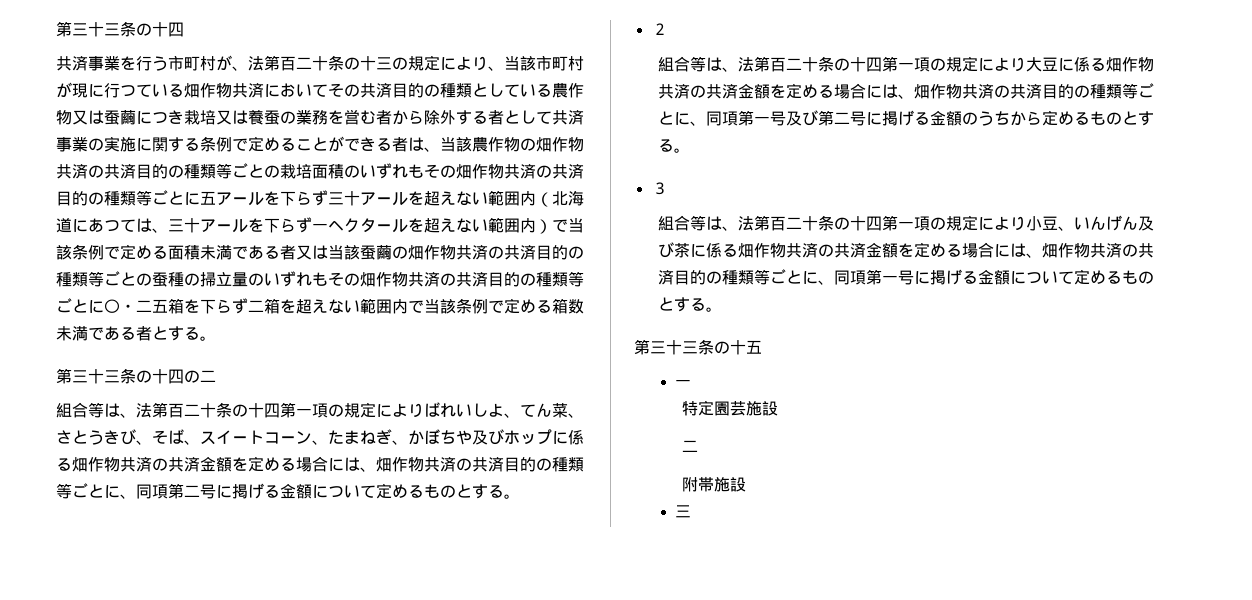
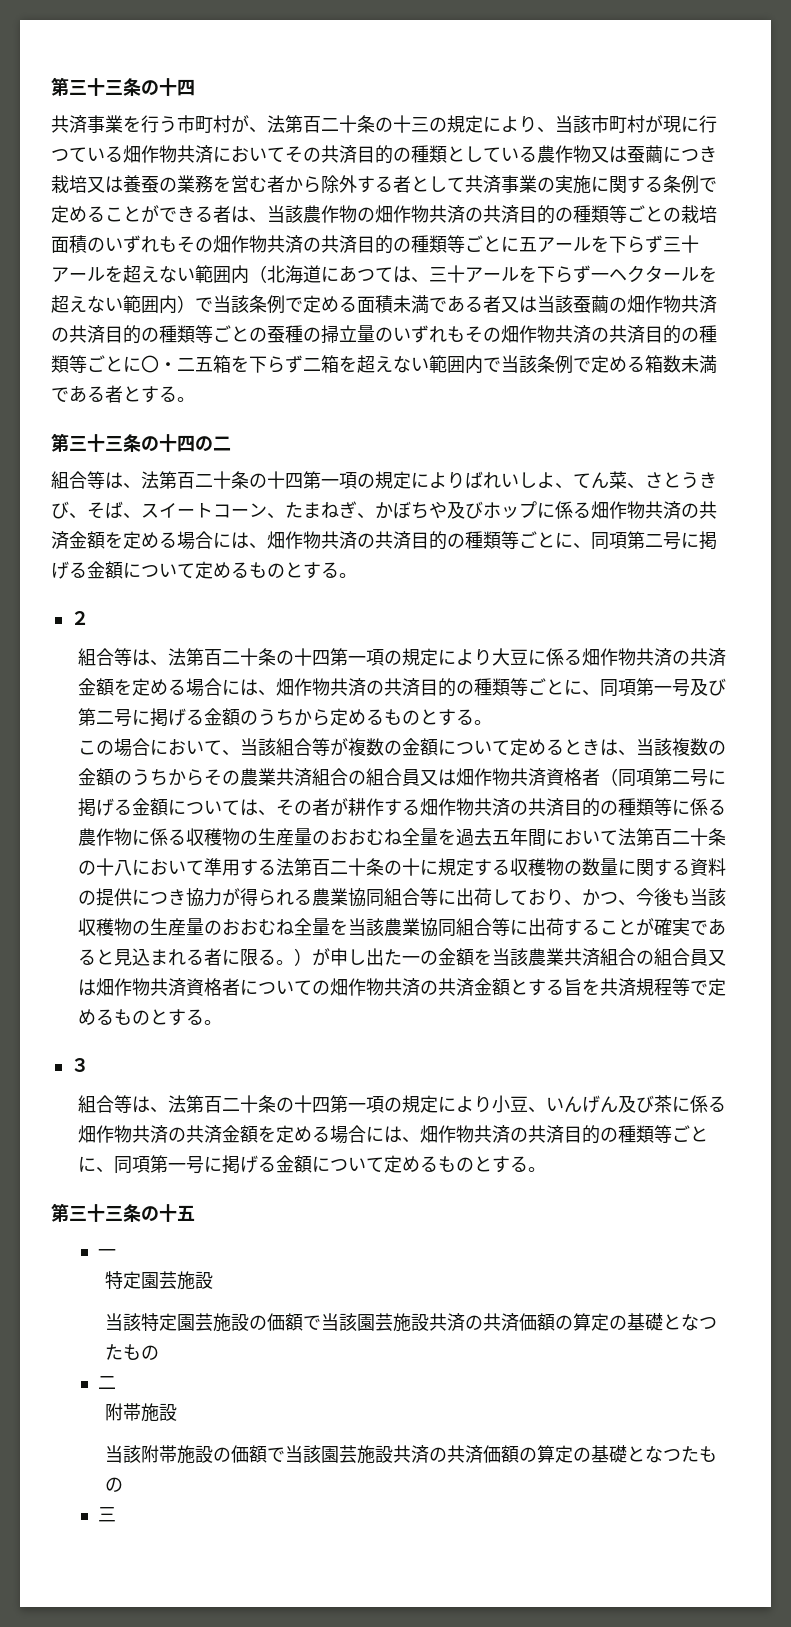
(690, 150) none -> [77,738,726,757] [77,768,726,787] [77,798,726,817] [77,828,726,847] [77,858,726,876] [77,888,726,907] [77,918,726,937] [77,948,726,966] [77,978,726,996] [77,1009,222,1026] // この場合において、当該組合等が複数の金額について定めるときは、当該複数の金額のうちからその農業共済組合の組合員又は畑作物共済資格者（同項第二号に掲げる金額については、その者が耕作する畑作物共済の共済目的の種類等に係る農作物に係る収穫物の生産量のおおむね全量を過去五年間において法第百二十条の十八において準用する法第百二十条の十に規定する収穫物の数量に関する資料の提供につき協力が得られる農業協同組合等に出荷しており、かつ、今後も当該収穫物の生産量のおおむね全量を当該農業協同組合等に出荷することが確実であると見込まれる者に限る。）が申し出た一の金額を当該農業共済組合の組合員又は畑作物共済資格者についての畑作物共済の共済金額とする旨を共済規程等で定めるものとする。
[681,440,698,452] [681,476,746,492] 二 // 附帯施設 -> [104,1313,717,1332] [104,1344,159,1360] [97,1376,116,1389] [104,1403,177,1422] [104,1445,717,1464] [104,1477,123,1492] 当該特定園芸施設の価額で当該園芸施設共済の共済価額の算定の基礎となつたもの // 二 // 附帯施設 // 当該附帯施設の価額で当該園芸施設共済の共済価額の算定の基礎となつたもの

